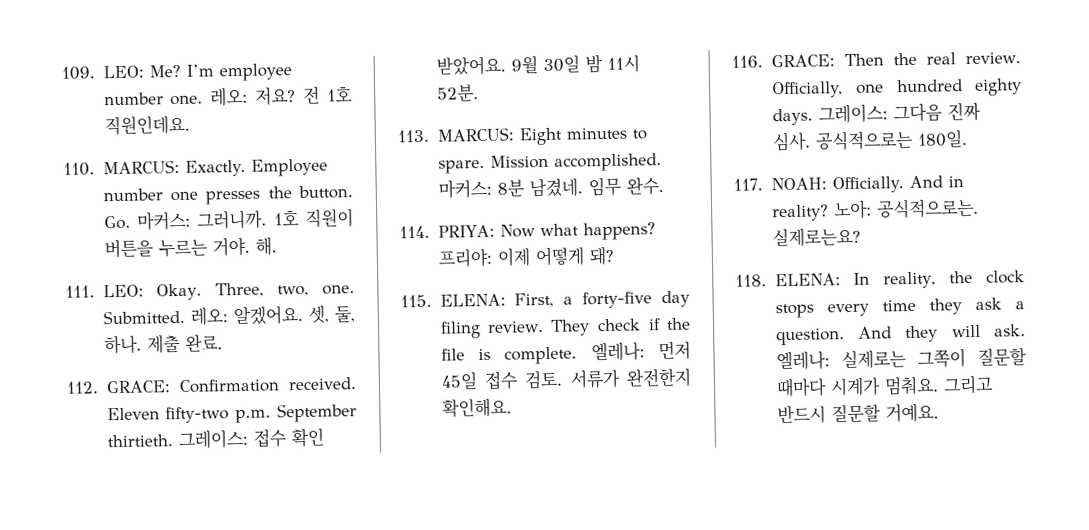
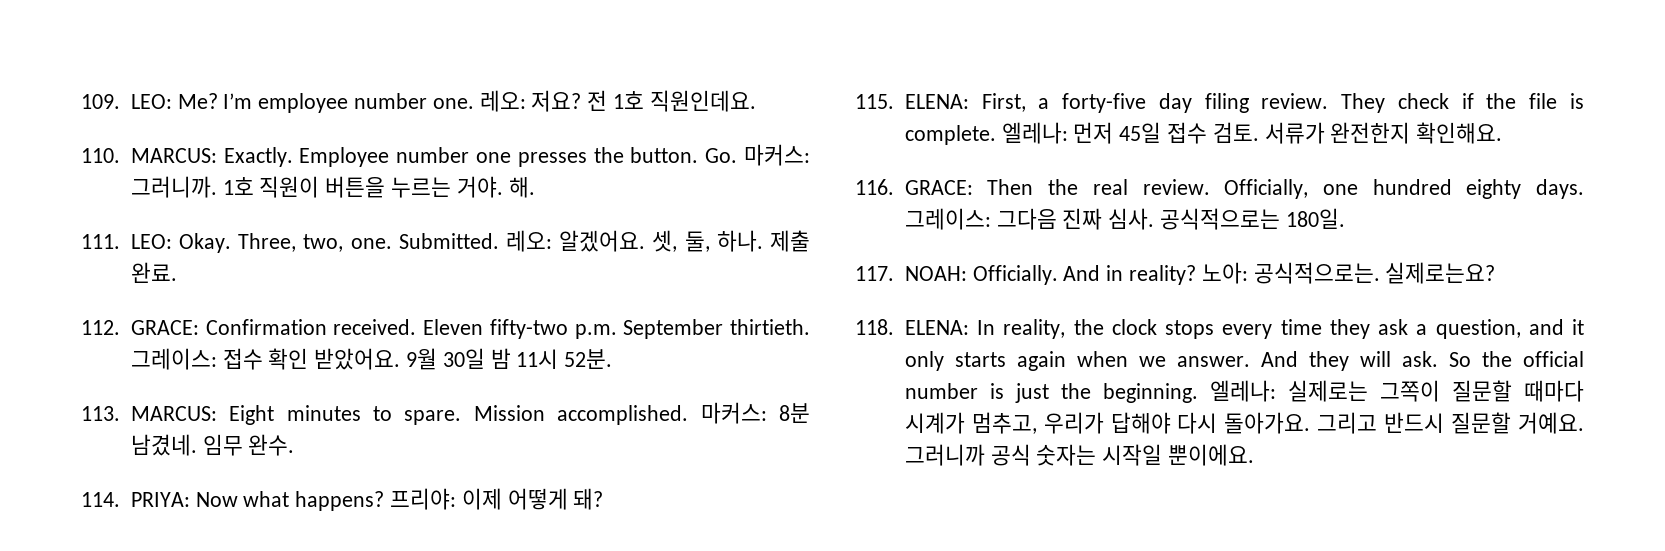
[775,324,1026,346] question. And they will ask. -> [1435,319,1584,339] [904,351,1584,371] [904,383,1198,403] question, and it only starts again when we answer. And they will ask. So the official number is just the beginning.
[883,375,994,396] [776,403,939,424] 멈춰요. 그리고 반드시 질문할 거예요. -> [971,412,1584,434] [904,444,1254,466] 멈추고, 우리가 답해야 다시 돌아가요. 그리고 반드시 질문할 거예요. 그러니까 공식 숫자는 시작일 뿐이에요.

